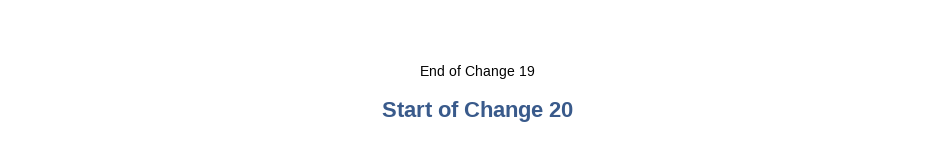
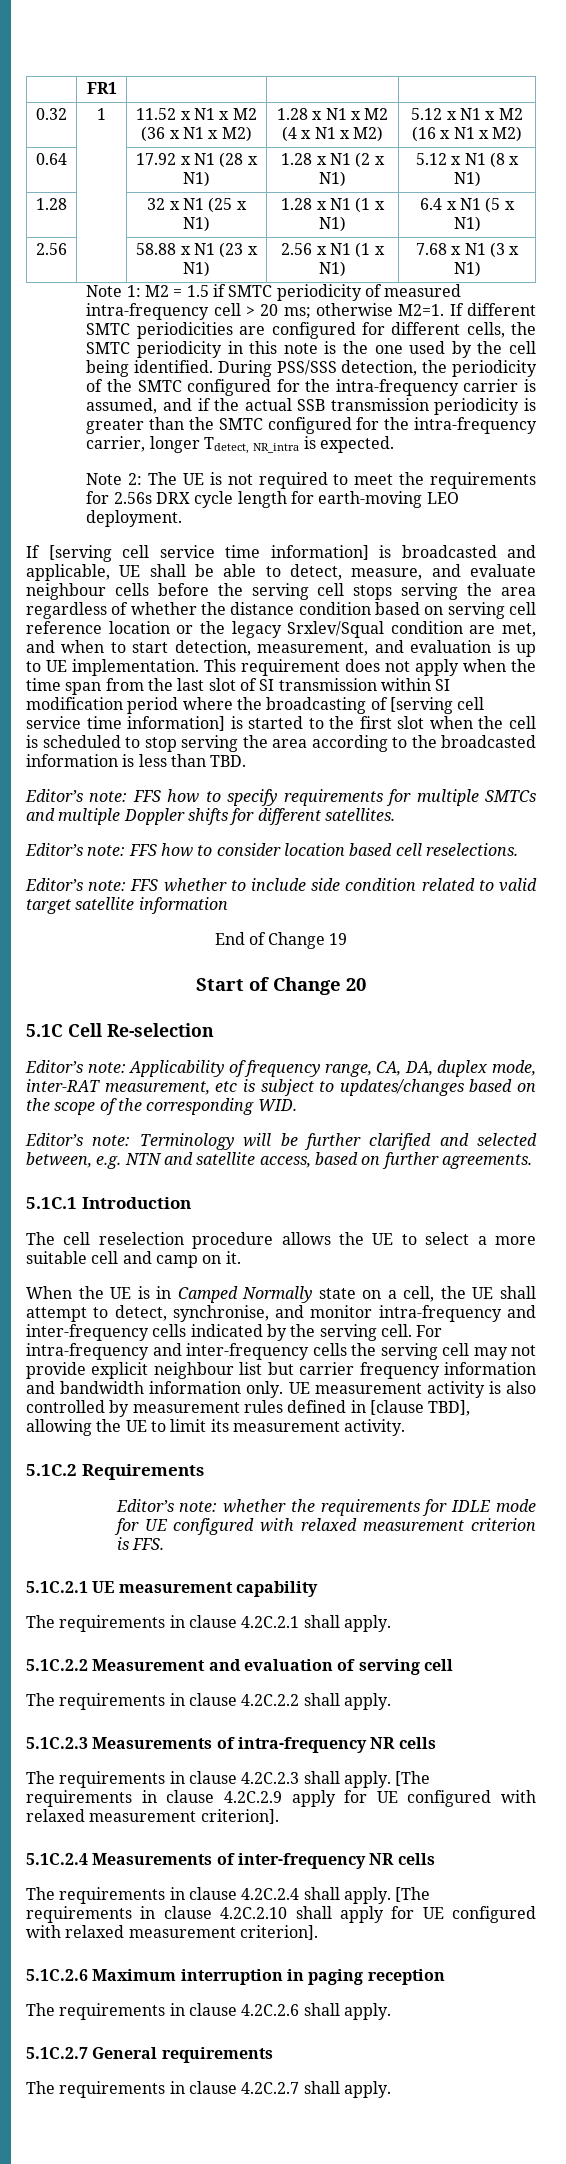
(419, 70) none -> [86,82,117,94] [36,108,67,120] [97,108,106,120] [136,108,257,120] [141,126,252,142] [276,108,389,120] [281,126,384,142] [411,108,523,120] [411,126,523,142] [36,153,67,165] [136,152,258,168] [183,171,210,187] [281,152,385,168] [319,171,346,187] [415,152,520,168] [453,171,481,187] [36,198,67,210] [147,197,247,213] [183,216,210,232] [281,197,385,213] [319,216,346,232] [420,197,515,213] [453,216,481,232] [36,243,67,255] [136,242,258,258] [183,261,210,277] [281,242,385,258] [319,261,346,277] [415,242,520,258] [453,261,481,277] [86,284,462,301] [86,303,536,320] [86,322,536,339] [86,341,536,358] [86,360,538,377] [86,379,536,396] [86,398,536,415] [86,417,537,434] [86,436,395,454] [86,472,536,489] [86,491,459,508] [86,510,183,527] [26,545,536,562] [26,564,536,581] [26,583,537,600] [26,602,536,619] [26,621,536,638] [26,640,536,657] [26,659,536,676] [26,678,451,695] [26,697,485,714] [26,716,537,731] [26,735,536,752] [26,754,247,767] [25,789,536,806] [26,808,395,825] [25,843,518,857] [25,878,537,892] [26,897,228,914] | FR1 | | | // 0.32 | 1 | 11.52 x N1 x M2 (36 x N1 x M2) | 1.28 x N1 x M2 (4 x N1 x M2) | 5.12 x N1 x M2 (16 x N1 x M2) // 0.64 | | 17.92 x N1 (28 x N1) | 1.28 x N1 (2 x N1) | 5.12 x N1 (8 x N1) // 1.28 | | 32 x N1 (25 x N1) | 1.28 x N1 (1 x N1) | 6.4 x N1 (5 x N1) // 2.56 | | 58.88 x N1 (23 x N1) | 2.56 x N1 (1 x N1) | 7.68 x N1 (3 x N1) // Note 1: M2 = 1.5 if SMTC periodicity of measured intra-frequency cell > 20 ms; otherwise M2=1. If different SMTC periodicities are configured for different cells, the SMTC periodicity in this note is the one used by the cell being identified. During PSS/SSS detection, the periodicity of the SMTC configured for the intra-frequency carrier is assumed, and if the actual SSB transmission periodicity is greater than the SMTC configured for the intra-frequency carrier, longer Tdetect, NR_intra is expected. // Note 2: The UE is not required to meet the requirements for 2.56s DRX cycle length for earth-moving LEO deployment. // If [serving cell service time information] is broadcasted and applicable, UE shall be able to detect, measure, and evaluate neighbour cells before the serving cell stops serving the area regardless of whether the distance condition based on serving cell reference location or the legacy Srxlev/Squal condition are met, and when to start detection, measurement, and evaluation is up to UE implementation. This requirement does not apply when the time span from the last slot of SI transmission within SI modification period where the broadcasting of [serving cell service time information] is started to the first slot when the cell is scheduled to stop serving the area according to the broadcasted information is less than TBD. // Editor’s note: FFS how to specify requirements for multiple SMTCs and multiple Doppler shifts for different satellites. // Editor’s note: FFS how to consider location based cell reselections. // Editor’s note: FFS whether to include side condition related to valid target satellite information //
(573, 109) none -> [26,1023,214,1037] [25,1060,536,1077] [26,1079,536,1096] [26,1098,297,1115] [25,1133,537,1150] [26,1152,532,1169] [26,1197,191,1209] [26,1232,536,1249] [26,1251,241,1268] [26,1286,537,1303] [26,1305,536,1322] [26,1324,443,1341] [26,1343,536,1360] [26,1362,536,1379] [26,1381,536,1398] [26,1400,471,1417] [26,1419,406,1436] [26,1464,204,1480] [115,1499,536,1516] [113,1518,537,1535] [116,1537,164,1550] [26,1581,318,1597] [26,1615,391,1632] [26,1659,453,1675] [26,1693,391,1710] [26,1737,436,1753] [26,1771,431,1788] [26,1790,536,1807] [26,1809,279,1824] [26,1853,435,1869] [26,1887,431,1904] [26,1906,536,1923] [26,1925,318,1940] [26,1969,445,1985] [26,2003,391,2020] [26,2047,273,2063] [26,2081,391,2098] // 5.1C Cell Re-selection // Editor’s note: Applicability of frequency range, CA, DA, duplex mode, inter-RAT measurement, etc is subject to updates/changes based on the scope of the corresponding WID. // Editor’s note: Terminology will be further clarified and selected between, e.g. NTN and satellite access, based on further agreements. // 5.1C.1 Introduction // The cell reselection procedure allows the UE to select a more suitable cell and camp on it. // When the UE is in Camped Normally state on a cell, the UE shall attempt to detect, synchronise, and monitor intra-frequency and inter-frequency cells indicated by the serving cell. For intra-frequency and inter-frequency cells the serving cell may not provide explicit neighbour list but carrier frequency information and bandwidth information only. UE measurement activity is also controlled by measurement rules defined in [clause TBD], allowing the UE to limit its measurement activity. // 5.1C.2 Requirements // Editor’s note: whether the requirements for IDLE mode for UE configured with relaxed measurement criterion is FFS. // 5.1C.2.1 UE measurement capability // The requirements in clause 4.2C.2.1 shall apply. // 5.1C.2.2 Measurement and evaluation of serving cell // The requirements in clause 4.2C.2.2 shall apply. // 5.1C.2.3 Measurements of intra-frequency NR cells // The requirements in clause 4.2C.2.3 shall apply. [The requirements in clause 4.2C.2.9 apply for UE configured with relaxed measurement criterion]. // 5.1C.2.4 Measurements of inter-frequency NR cells // The requirements in clause 4.2C.2.4 shall apply. [The requirements in clause 4.2C.2.10 shall apply for UE configured with relaxed measurement criterion]. // 5.1C.2.6 Maximum interruption in paging reception // The requirements in clause 4.2C.2.6 shall apply. // 5.1C.2.7 General requirements // The requirements in clause 4.2C.2.7 shall apply.

